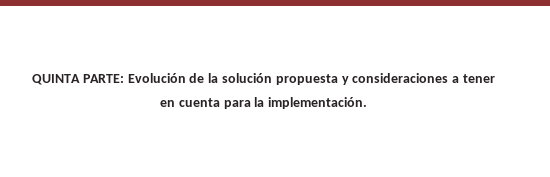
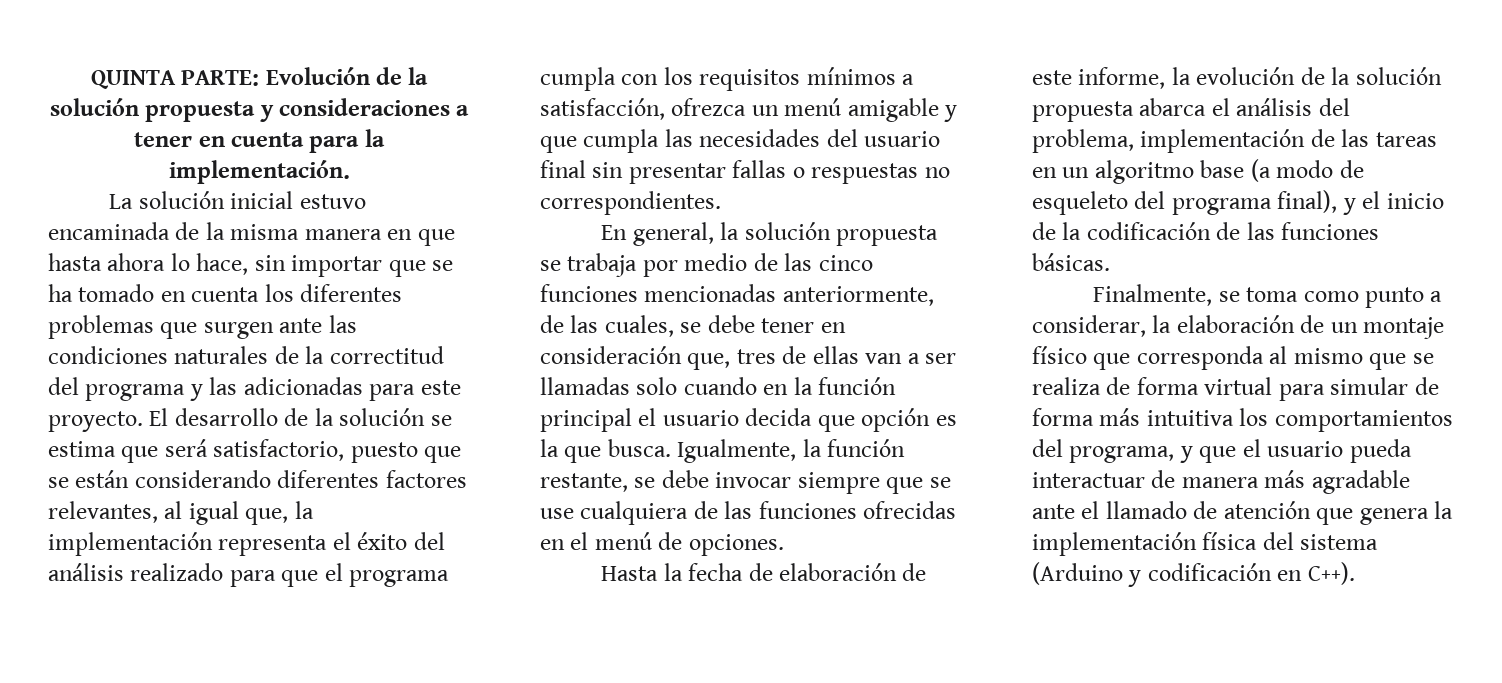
(368, 103) none -> [109,191,366,209] [48,222,455,246] [48,253,454,277] [48,284,403,302] [48,315,357,339] [48,346,444,364] [48,377,461,401] [48,408,452,432] [48,439,462,463] [48,470,467,488] [48,501,314,525] [48,532,445,556] [48,563,450,587] [540,67,915,91] [540,98,958,122] [540,129,941,153] [540,160,950,184] [540,191,721,215] [601,222,938,246] [540,253,873,277] [540,284,934,306] [540,315,846,337] [540,346,957,370] [540,377,897,395] [540,408,957,432] [540,439,906,463] [540,470,951,494] [540,501,957,525] [540,532,784,556] [601,563,927,581] [1032,67,1442,89] [1032,98,1350,122] [1032,129,1437,153] [1032,159,1364,184] [1032,190,1444,215] [1032,222,1380,240] [1032,253,1110,271] [1093,284,1443,308] [1032,315,1445,339] [1032,346,1434,370] [1032,377,1439,401] [1032,408,1453,432] [1032,439,1412,463] [1032,470,1410,494] [1032,501,1454,525] [1032,532,1379,556] [1032,562,1355,587] // La solución inicial estuvo encaminada de la misma manera en que hasta ahora lo hace, sin importar que se ha tomado en cuenta los diferentes problemas que surgen ante las condiciones naturales de la correctitud del programa y las adicionadas para este proyecto. El desarrollo de la solución se estima que será satisfactorio, puesto que se están considerando diferentes factores relevantes, al igual que, la implementación representa el éxito del análisis realizado para que el programa cumpla con los requisitos mínimos a satisfacción, ofrezca un menú amigable y que cumpla las necesidades del usuario final sin presentar fallas o respuestas no correspondientes. // En general, la solución propuesta se trabaja por medio de las cinco funciones mencionadas anteriormente, de las cuales, se debe tener en consideración que, tres de ellas van a ser llamadas solo cuando en la función principal el usuario decida que opción es la que busca. Igualmente, la función restante, se debe invocar siempre que se use cualquiera de las funciones ofrecidas en el menú de opciones. // Hasta la fecha de elaboración de este informe, la evolución de la solución propuesta abarca el análisis del problema, implementación de las tareas en un algoritmo base (a modo de esqueleto del programa final), y el inicio de la codificación de las funciones básicas. // Finalmente, se toma como punto a considerar, la elaboración de un montaje físico que corresponda al mismo que se realiza de forma virtual para simular de forma más intuitiva los comportamientos del programa, y que el usuario pueda interactuar de manera más agradable ante el llamado de atención que genera la implementación física del sistema (Arduino y codificación en C++).

